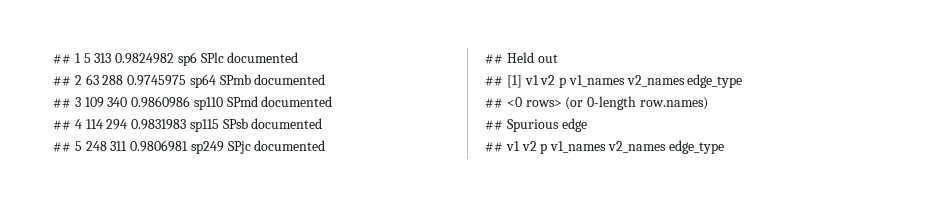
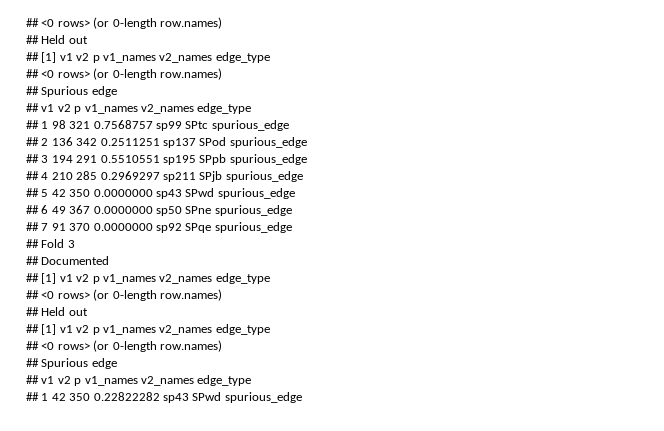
[53,52,299,66] [53,74,326,88] [53,96,333,110] [53,118,323,132] [53,140,326,154] ## 1 5 313 0.9824982 sp6 SPlc documented // ## 2 63 288 0.9745975 sp64 SPmb documented // ## 3 109 340 0.9860986 sp110 SPmd documented // ## 4 114 294 0.9831983 sp115 SPsb documented // ## 5 248 311 0.9806981 sp249 SPjc documented -> [26,17,222,29] ## <0 rows> (or 0-length row.names)
(724, 147) none -> [26,120,289,131] [26,137,307,148] [26,154,307,165] [26,171,303,182] [26,188,295,199] [26,205,292,216] [26,222,292,233] [26,239,75,248] [26,256,110,265] [26,273,270,284] [26,289,222,301] [26,307,88,316] [26,324,270,335] [26,340,222,352] [26,358,117,369] [26,375,252,386] [26,392,302,403] // ## 1 98 321 0.7568757 sp99 SPtc spurious_edge // ## 2 136 342 0.2511251 sp137 SPod spurious_edge // ## 3 194 291 0.5510551 sp195 SPpb spurious_edge // ## 4 210 285 0.2969297 sp211 SPjb spurious_edge // ## 5 42 350 0.0000000 sp43 SPwd spurious_edge // ## 6 49 367 0.0000000 sp50 SPne spurious_edge // ## 7 91 370 0.0000000 sp92 SPqe spurious_edge // ## Fold 3 // ## Documented // ## [1] v1 v2 p v1_names v2_names edge_type // ## <0 rows> (or 0-length row.names) // ## Held out // ## [1] v1 v2 p v1_names v2_names edge_type // ## <0 rows> (or 0-length row.names) // ## Spurious edge // ## v1 v2 p v1_names v2_names edge_type // ## 1 42 350 0.22822282 sp43 SPwd spurious_edge

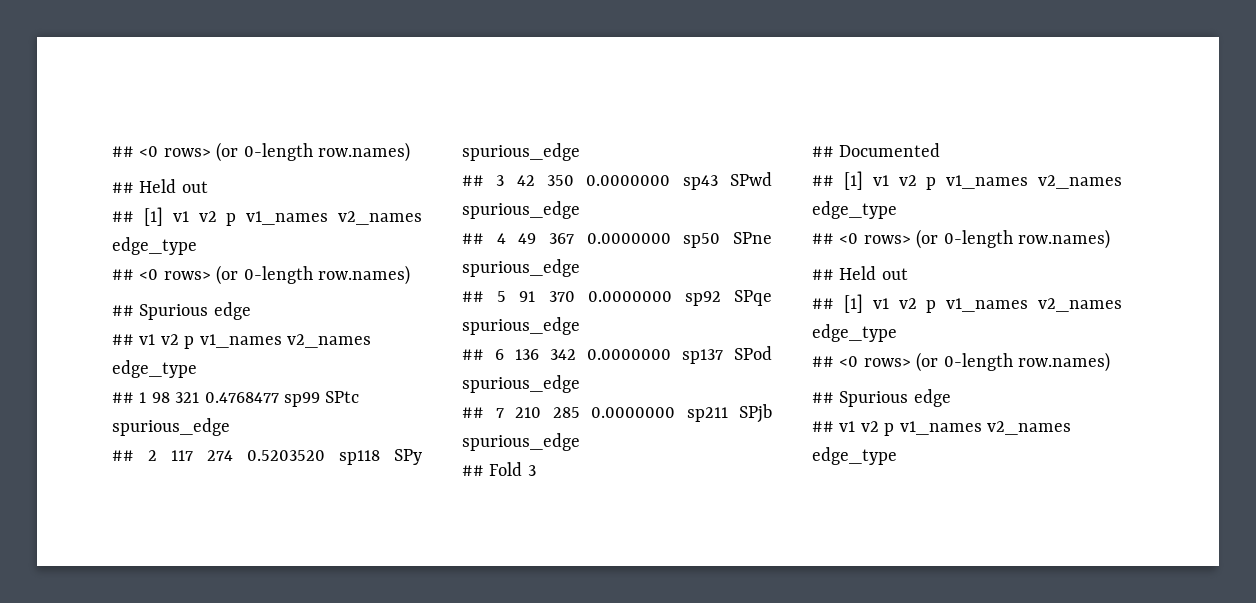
[93,120,153,129] 0.7568757 -> [204,392,279,403] 0.4768477
[51,137,307,148] [26,154,307,165] [26,171,303,182] [26,188,49,197] 136 342 0.2511251 sp137 SPod spurious_edge // ## 3 194 291 0.5510551 sp195 SPpb spurious_edge // ## 4 210 285 0.2969297 sp211 SPjb spurious_edge // ## 5 -> [171,449,422,465] [462,143,580,161] [462,175,505,186] 117 274 0.5203520 sp118 SPy spurious_edge // ## 3
[41,205,49,214] 6 -> [496,233,506,244] 4
[41,223,49,231] 7 -> [497,291,507,302] 5
(292, 227) none -> [462,346,772,364] [462,375,580,393] [462,404,772,423] [462,433,580,451] // ## 6 136 342 0.0000000 sp137 SPod spurious_edge // ## 7 210 285 0.0000000 sp211 SPjb spurious_edge
[26,392,302,403] // ## 1 42 350 0.22822282 sp43 SPwd spurious_edge -> (897, 456) none

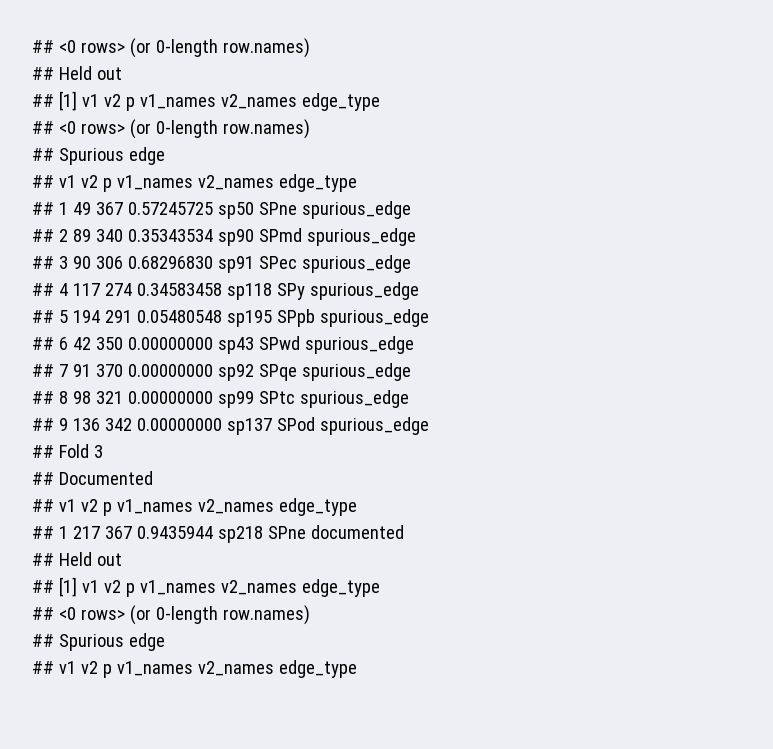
(147, 397) none -> [72,201,411,219] [32,228,416,246] [32,255,411,273] [32,282,419,300] [32,309,429,327] [32,336,414,354] [32,363,411,381] [32,391,68,404] 49 367 0.57245725 sp50 SPne spurious_edge // ## 2 89 340 0.35343534 sp90 SPmd spurious_edge // ## 3 90 306 0.68296830 sp91 SPec spurious_edge // ## 4 117 274 0.34583458 sp118 SPy spurious_edge // ## 5 194 291 0.05480548 sp195 SPpb spurious_edge // ## 6 42 350 0.00000000 sp43 SPwd spurious_edge // ## 7 91 370 0.00000000 sp92 SPqe spurious_edge // ## 8
[204,392,279,403] 0.4768477 -> [127,391,213,404] 0.00000000
[148,449,422,465] [462,143,580,161] [462,172,772,190] [462,201,580,219] [462,232,772,248] [462,259,580,277] [462,290,772,306] [462,317,580,335] [462,349,504,360] 2 117 274 0.5203520 sp118 SPy spurious_edge // ## 3 42 350 0.0000000 sp43 SPwd spurious_edge // ## 4 49 367 0.0000000 sp50 SPne spurious_edge // ## 5 91 370 0.0000000 sp92 SPqe spurious_edge // ## 6 -> [58,418,68,431] 9
[587,349,671,360] 0.0000000 -> [136,418,222,431] 0.00000000
[462,404,772,423] [462,433,580,451] // ## 7 210 285 0.0000000 sp211 SPjb spurious_edge -> (429, 426) none
[843,171,1122,190] [812,201,897,219] [812,229,1110,249] [1] v1 v2 p v1_names v2_names edge_type // ## <0 rows> (or 0-length row.names) -> [58,498,357,516] [32,525,404,543] v1 v2 p v1_names v2_names edge_type // ## 1 217 367 0.9435944 sp218 SPne documented

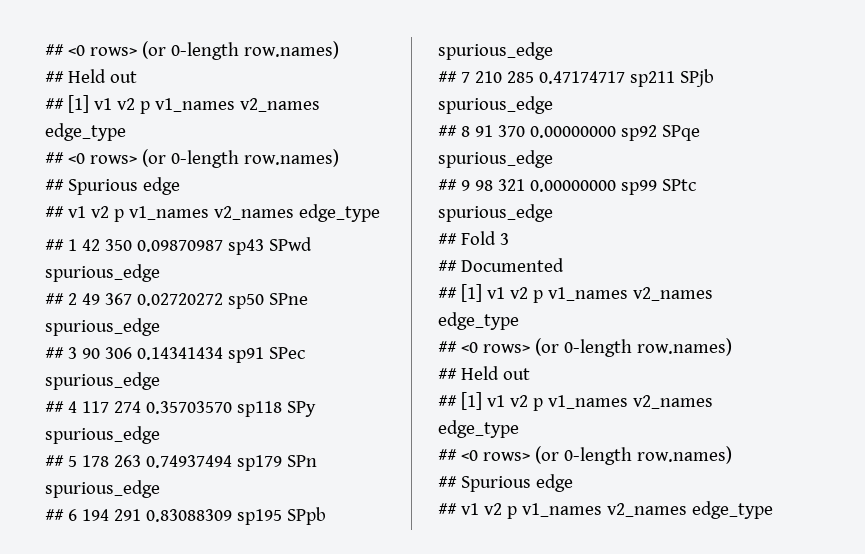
[72,201,411,219] [32,228,302,246] 49 367 0.57245725 sp50 SPne spurious_edge // ## 2 89 340 0.35343534 sp90 SPmd -> [81,237,312,255] [45,264,160,282] [45,293,308,309] 42 350 0.09870987 sp43 SPwd spurious_edge // ## 2 49 367 0.02720272 sp50 SPne
[127,256,213,269] 0.68296830 -> [136,347,223,360] 0.14341434
[136,283,222,296] 0.34583458 -> [145,401,232,414] 0.35703570
(68, 316) none -> [81,455,317,471] [45,480,160,498] [45,509,77,521] 178 263 0.74937494 sp179 SPn spurious_edge // ## 6
[136,310,222,323] 0.05480548 -> [145,509,232,522] 0.83088309
[58,336,414,354] [32,364,68,377] 6 42 350 0.00000000 sp43 SPwd spurious_edge // ## 7 -> [460,69,714,87] [438,96,553,114] [438,125,470,137] 7 210 285 0.47174717 sp211 SPjb spurious_edge // ## 8
[58,391,68,404] 8 -> [460,180,470,191] 9
[32,417,429,435] // ## 9 136 342 0.00000000 sp137 SPod spurious_edge -> (553, 213) none
[58,498,357,516] [32,525,404,543] v1 v2 p v1_names v2_names edge_type // ## 1 217 367 0.9435944 sp218 SPne documented -> [460,284,713,303] [438,312,519,330] [438,338,732,357] [1] v1 v2 p v1_names v2_names edge_type // ## <0 rows> (or 0-length row.names)

